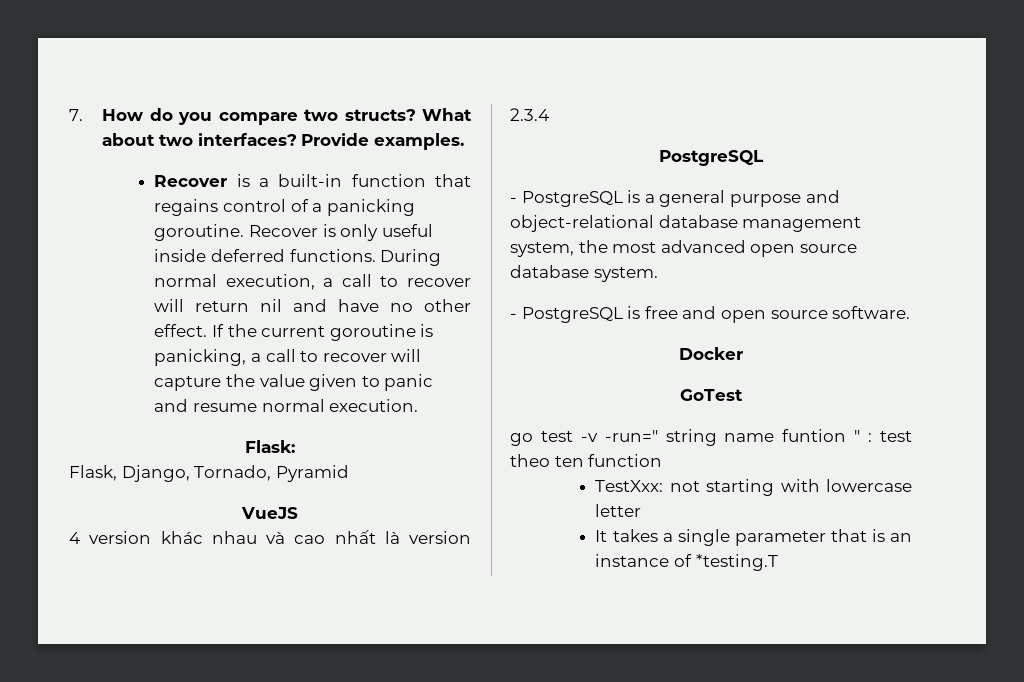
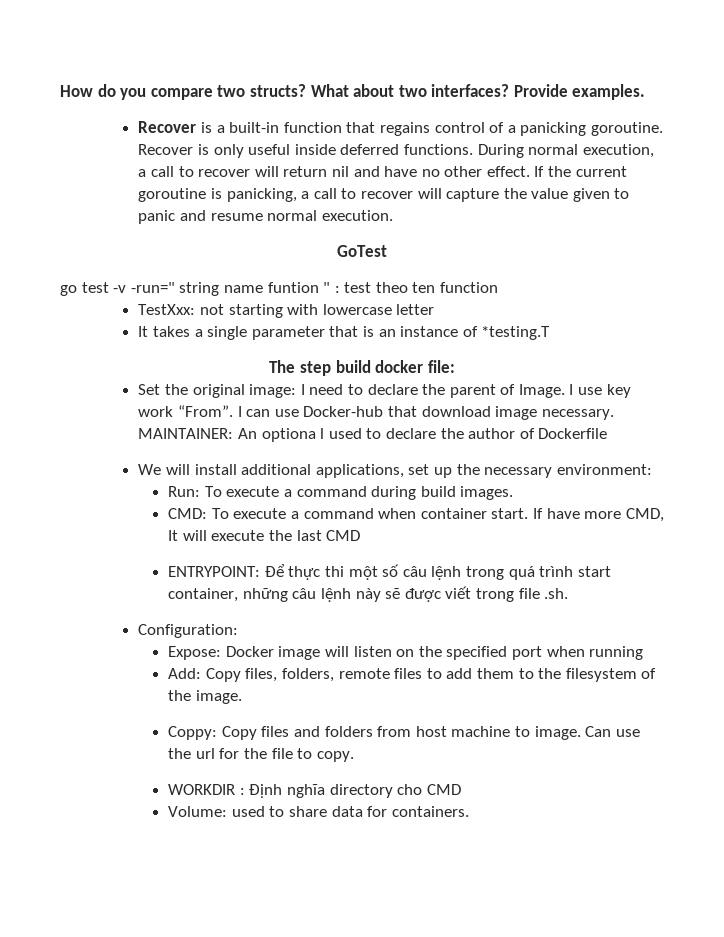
[69,109,83,121] 7. -> (60, 91) none
[245,440,295,453] [69,465,349,482] [241,507,298,519] [69,530,471,544] [510,108,549,121] [659,150,764,166] [510,190,840,207] [510,215,862,232] [510,240,857,257] [510,265,658,282] [510,306,911,323] [679,347,743,360] // Flask: // Flask, Django, Tornado, Pyramid // VueJS // 4 version khác nhau và cao nhất là version 2.3.4 // PostgreSQL // - PostgreSQL is a general purpose and object-relational database management system, the most advanced open source database system. // - PostgreSQL is free and open source software. // Docker -> (393, 215) none
(778, 562) none -> [269,360,455,376] [138,384,631,398] [138,405,614,420] [138,428,608,442] [138,464,652,478] [168,486,514,500] [168,508,664,522] [168,530,361,541] [168,564,611,580] [168,586,569,602] [138,624,239,638] [168,646,644,660] [168,668,657,682] [168,690,242,704] [168,726,640,740] [168,748,354,762] [168,784,461,798] [168,806,469,817] // The step build docker file: // Set the original image: I need to declare the parent of Image. I use key work “From”. I can use Docker-hub that download image necessary. MAINTAINER: An optiona l used to declare the author of Dockerfile // We will install additional applications, set up the necessary environment: // Run: To execute a command during build images. // CMD: To execute a command when container start. If have more CMD, It will execute the last CMD // ENTRYPOINT: Để thực thi một số câu lệnh trong quá trình start container, những câu lệnh này sẽ được viết trong file .sh. // Configuration: // Expose: Docker image will listen on the specified port when running // Add: Copy files, folders, remote files to add them to the filesystem of the image. // Coppy: Copy files and folders from host machine to image. Can use the url for the file to copy. // WORKDIR : Định nghĩa directory cho CMD // Volume: used to share data for containers.

